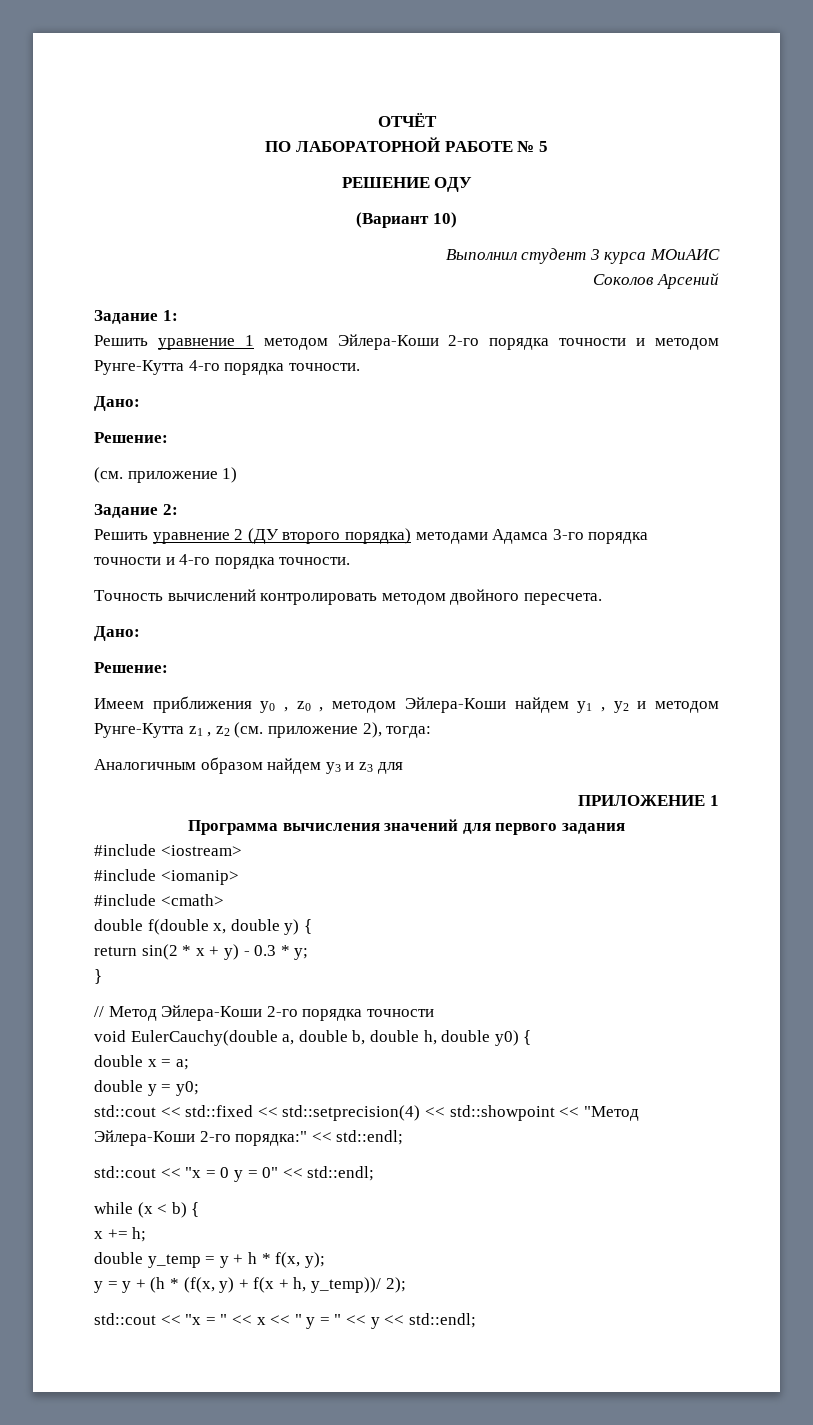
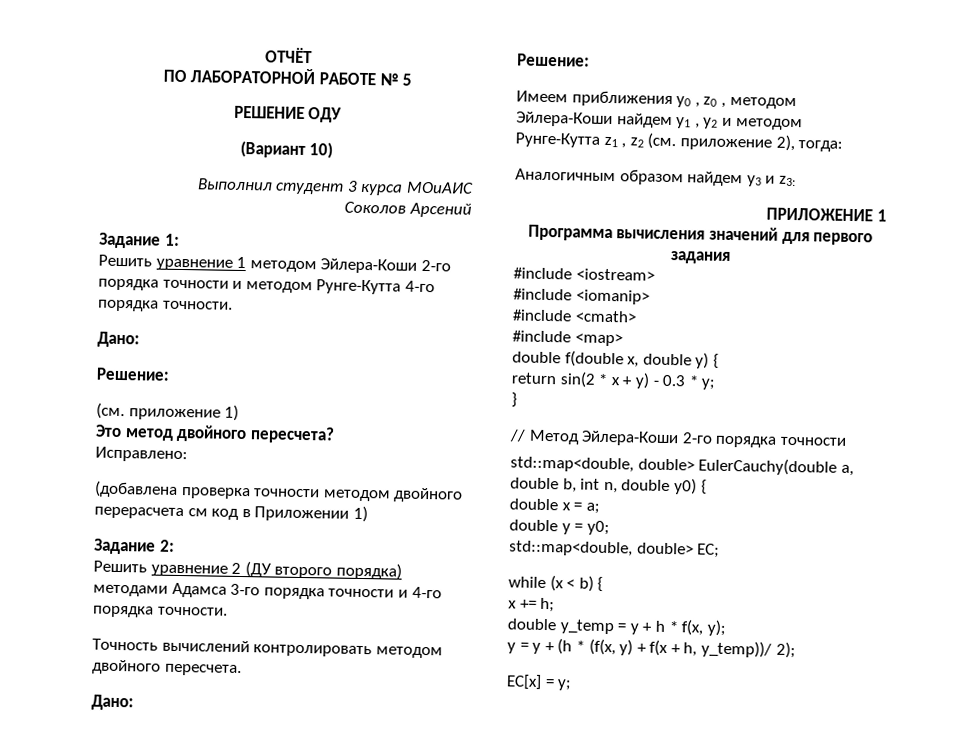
(238, 475) none -> [95,424,335,444] [95,446,188,463] [94,480,464,503] [94,505,368,523] // Это метод двойного пересчета? // Исправлено: // (добавлена проверка точности методом двойного перерасчета см код в Приложении 1)
[358,762,403,774] z3 для -> [778,175,796,187] z3:
(224, 900) none -> [512,330,623,347] // #include <map>
[94,1030,126,1042] void -> [510,456,695,473] std::map<double, double>
[369,1030,437,1045] double h, -> [580,478,618,494] int n,
[94,1105,639,1121] [94,1130,404,1146] [94,1166,375,1182] std::cout << std::fixed << std::setprecision(4) << std::showpoint << "Метод Эйлера-Коши 2-го порядка:" << std::endl; // std::cout << "x = 0 y = 0" << std::endl; -> [509,540,721,558] std::map<double, double> EC;
[94,1313,476,1329] std::cout << "x = " << x << " y = " << y << std::endl; -> [506,674,573,691] EC[x] = y;

